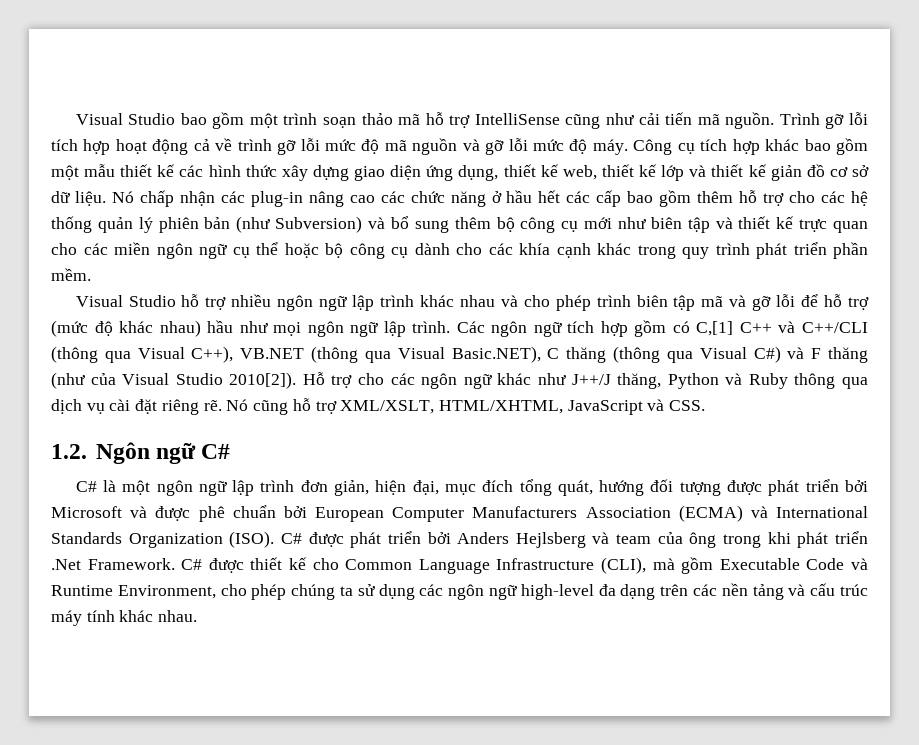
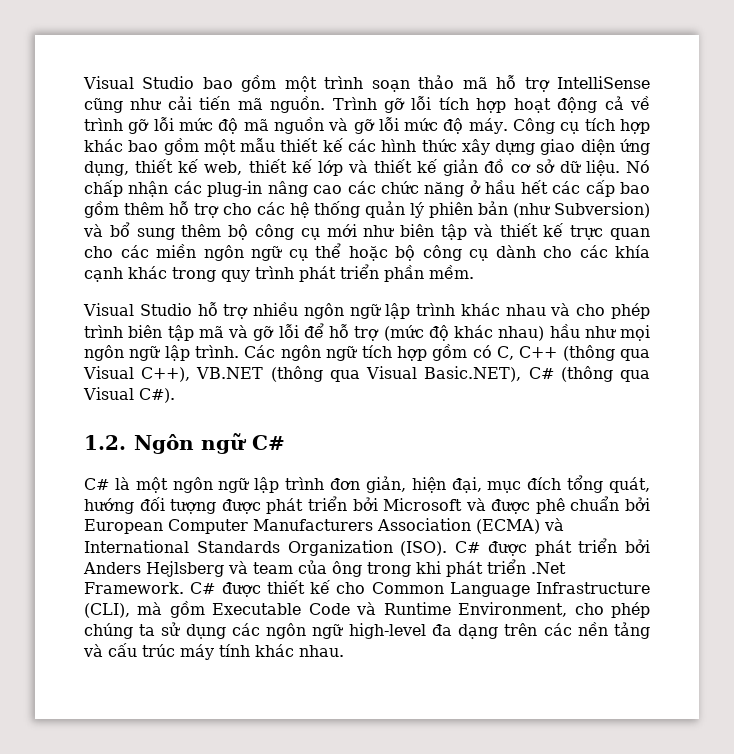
[696,321,868,336] C,[1] C++ và C++/CLI -> [496,346,558,360] C, C++
[547,346,869,363] [51,372,868,389] [51,398,706,415] C thăng (thông qua Visual C#) và F thăng (như của Visual Studio 2010[2]). Hỗ trợ cho các ngôn ngữ khác như J++/J thăng, Python và Ruby thông qua dịch vụ cài đặt riêng rẽ. Nó cũng hỗ trợ XML/XSLT, HTML/XHTML, JavaScript và CSS. -> [528,366,650,382] [83,387,175,403] C# (thông qua Visual C#).

